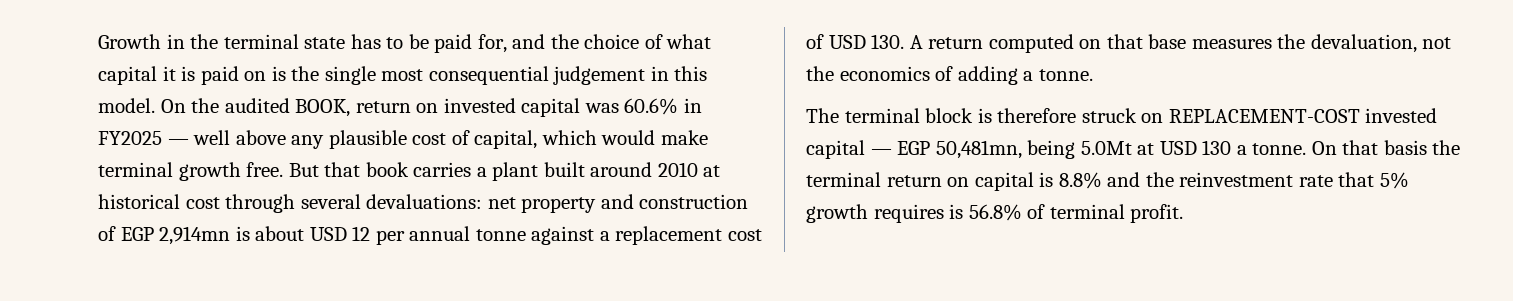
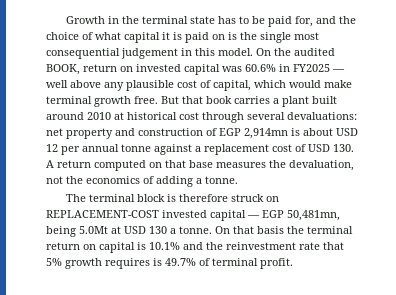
[1058,172,1102,189] 8.8% -> [149,242,180,250] 10.1%
[968,204,1022,221] 56.8% -> [165,258,196,266] 49.7%

